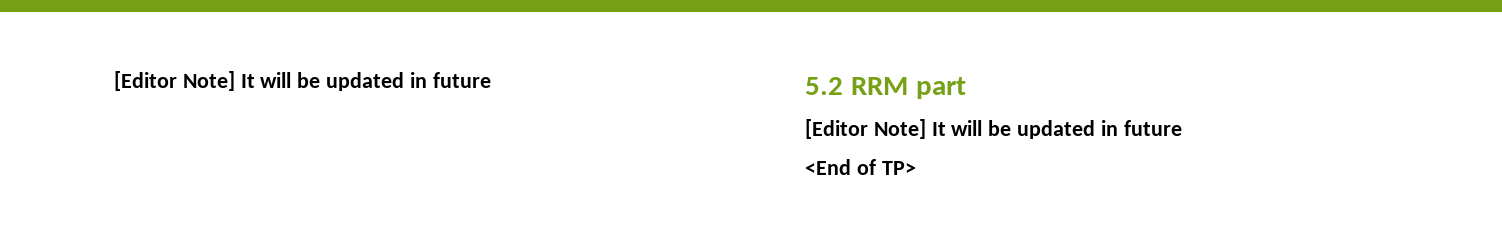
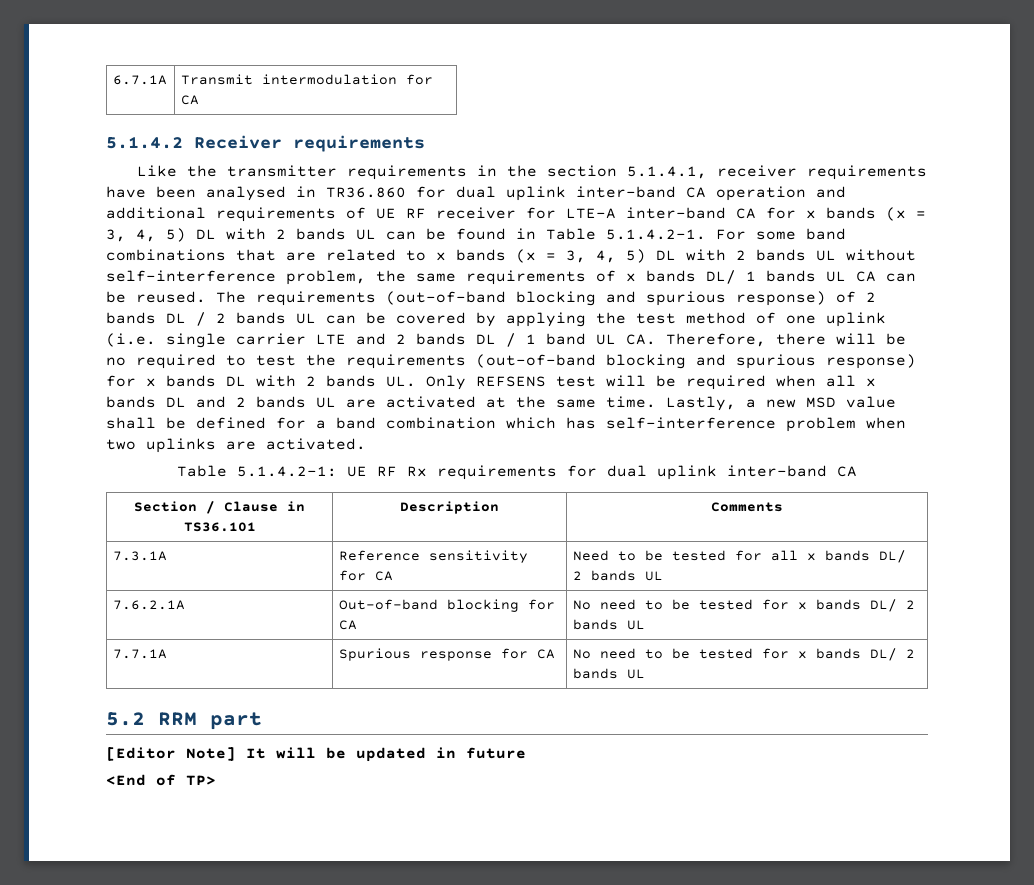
[114,71,491,91] [Editor Note] It will be updated in future -> [112,75,167,85] [180,74,433,85] [180,95,199,105] [106,135,425,152] [137,165,928,180] [106,186,846,201] [106,207,926,222] [106,228,846,242] [106,249,916,263] [106,270,916,285] [106,291,876,306] [106,312,886,327] [106,333,906,348] [106,354,916,369] [106,375,876,390] [106,396,896,411] [106,417,906,432] [106,438,366,453] [177,465,857,480] [134,501,305,514] [183,522,256,532] [400,501,499,514] [711,502,783,512] [112,551,167,561] [338,550,528,563] [338,570,393,581] [572,550,906,563] [572,570,663,581] [112,600,185,610] [338,599,555,612] [338,620,357,630] [572,599,915,612] [572,619,645,630] [112,649,167,659] [338,648,555,661] [572,648,915,661] [572,668,645,679] 6.7.1A | Transmit intermodulation for CA // 5.1.4.2 Receiver requirements // Like the transmitter requirements in the section 5.1.4.1, receiver requirements have been analysed in TR36.860 for dual uplink inter-band CA operation and additional requirements of UE RF receiver for LTE-A inter-band CA for x bands (x = 3, 4, 5) DL with 2 bands UL can be found in Table 5.1.4.2-1. For some band combinations that are related to x bands (x = 3, 4, 5) DL with 2 bands UL without self-interference problem, the same requirements of x bands DL/ 1 bands UL CA can be reused. The requirements (out-of-band blocking and spurious response) of 2 bands DL / 2 bands UL can be covered by applying the test method of one uplink (i.e. single carrier LTE and 2 bands DL / 1 band UL CA. Therefore, there will be no required to test the requirements (out-of-band blocking and spurious response) for x bands DL with 2 bands UL. Only REFSENS test will be required when all x bands DL and 2 bands UL are activated at the same time. Lastly, a new MSD value shall be defined for a band combination which has self-interference problem when two uplinks are activated. // Table 5.1.4.2-1: UE RF Rx requirements for dual uplink inter-band CA // Section / Clause in TS36.101 | Description | Comments // 7.3.1A | Reference sensitivity for CA | Need to be tested for all x bands DL/ 2 bands UL // 7.6.2.1A | Out-of-band blocking for CA | No need to be tested for x bands DL/ 2 bands UL // 7.7.1A | Spurious response for CA | No need to be tested for x bands DL/ 2 bands UL

